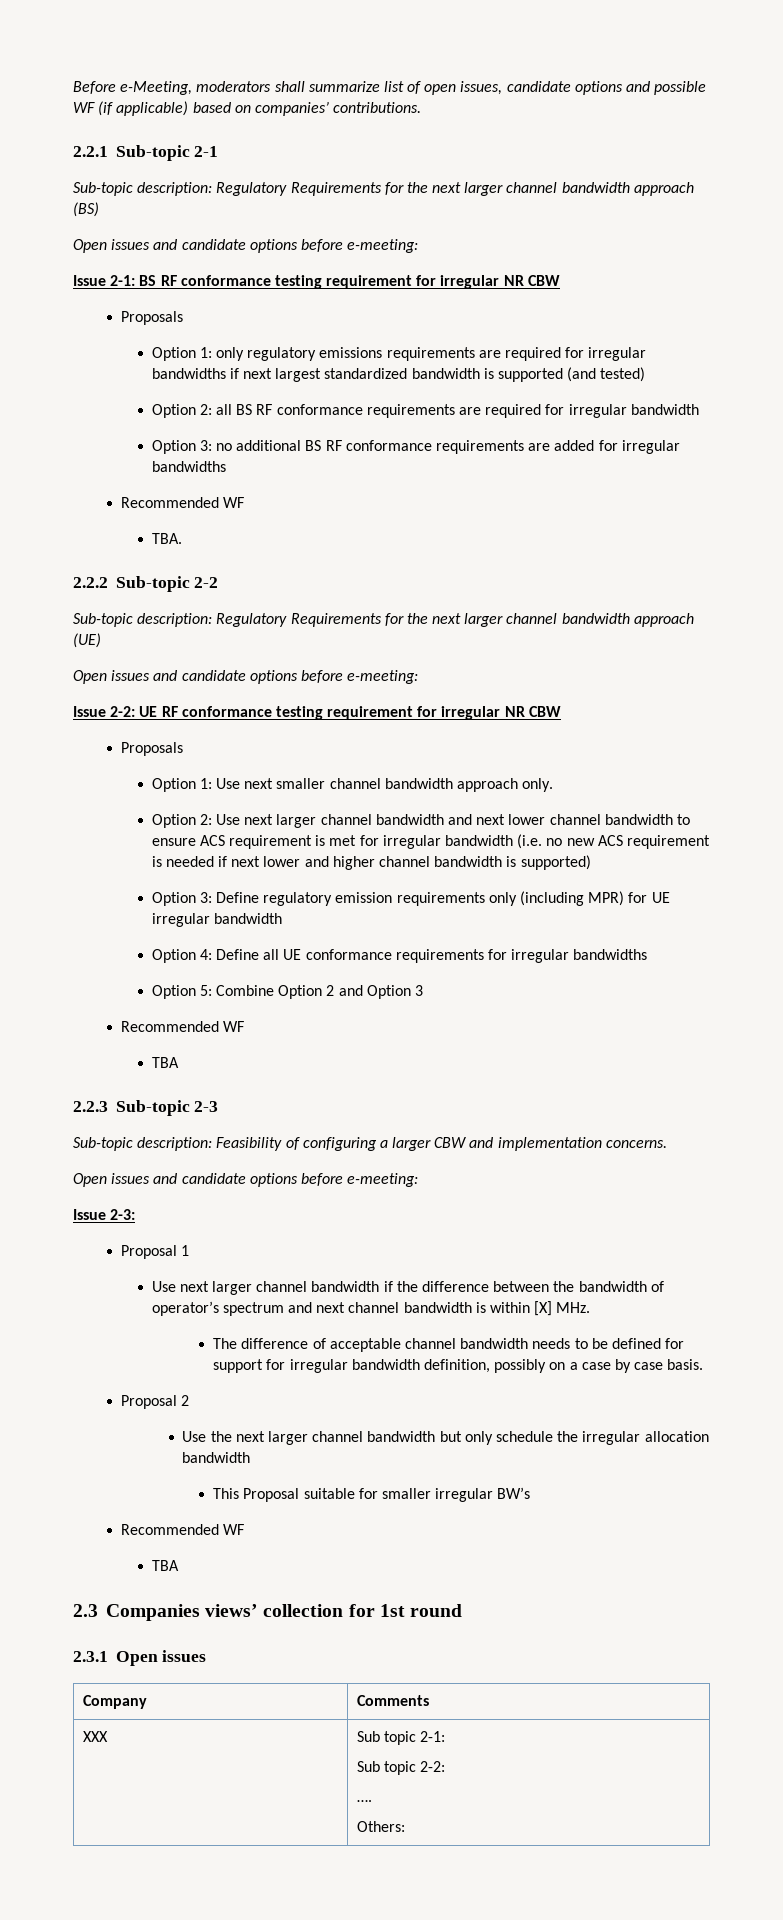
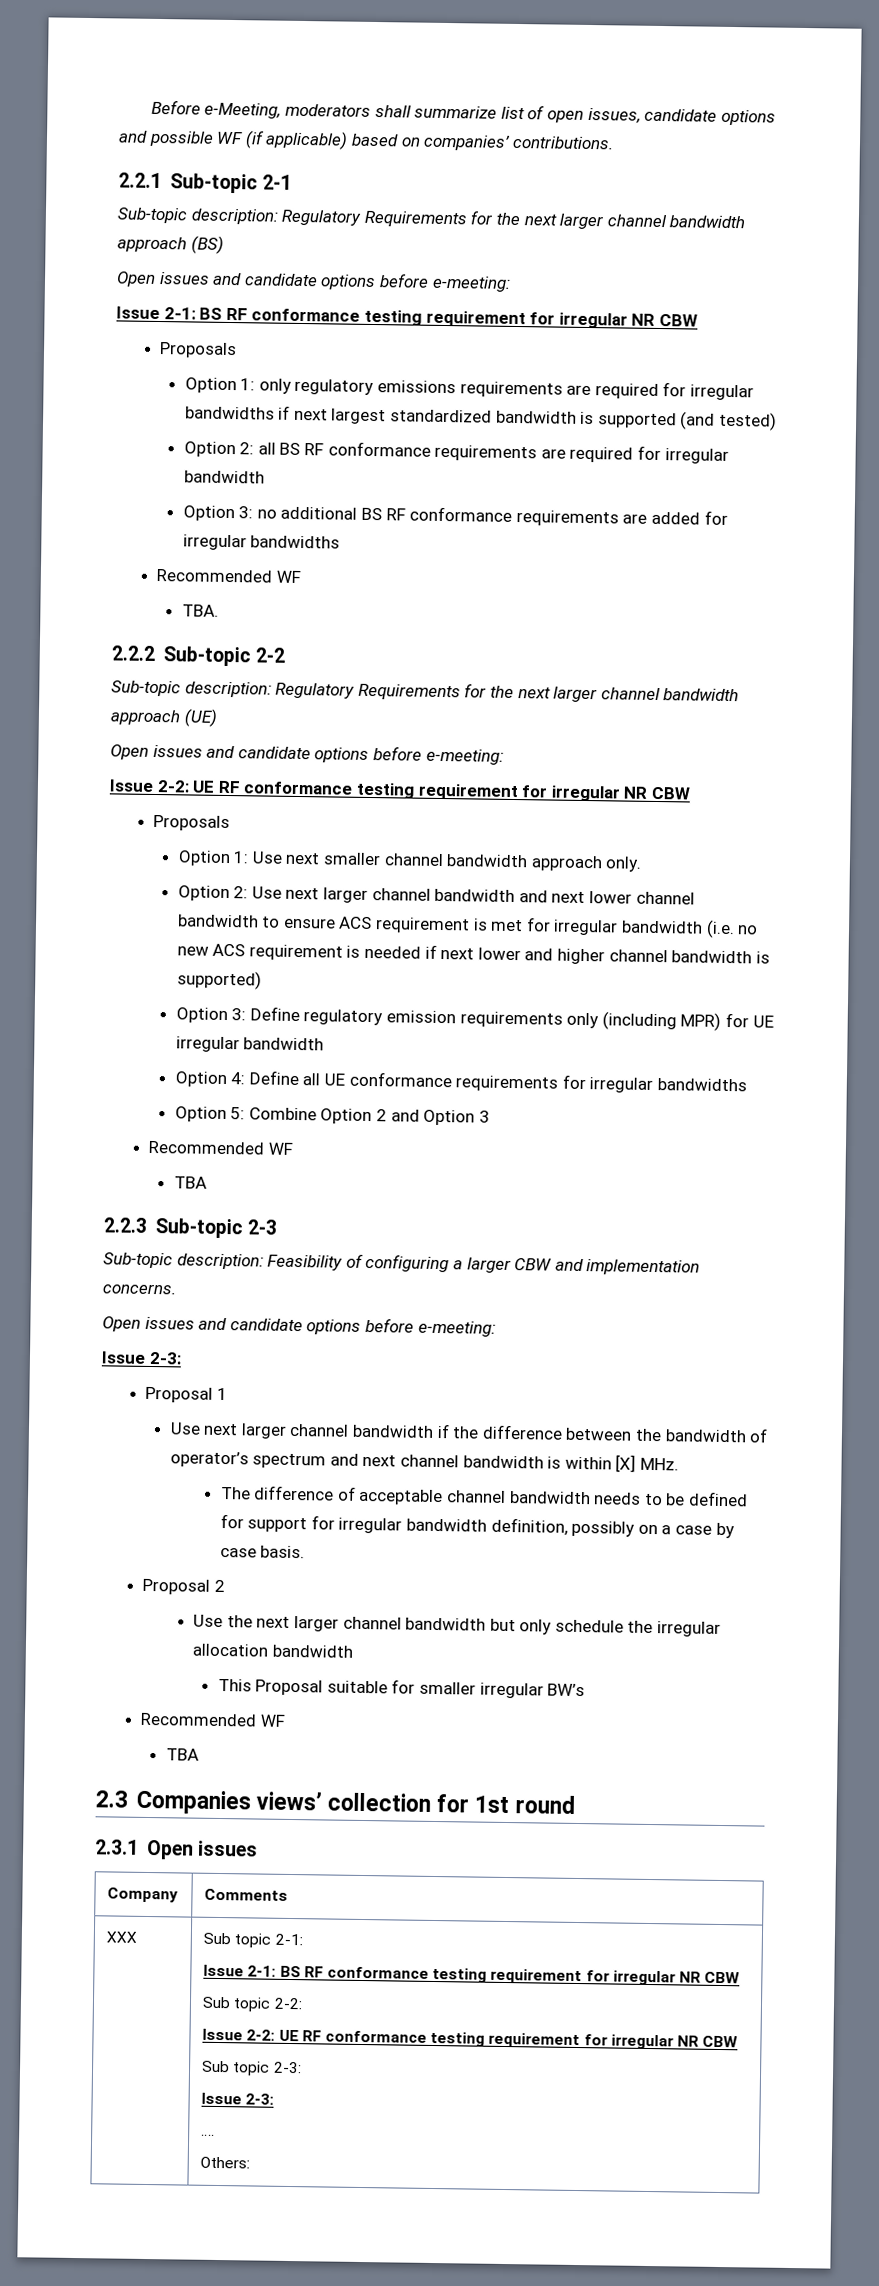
[356,1761,445,1775] Sub topic 2-2: -> [203,1964,741,1986] [202,1996,303,2012] [202,2028,739,2050] [202,2060,302,2076] [201,2092,275,2105] Issue 2-1: BS RF conformance testing requirement for irregular NR CBW // Sub topic 2-2: // Issue 2-2: UE RF conformance testing requirement for irregular NR CBW // Sub topic 2-3: // Issue 2-3:

